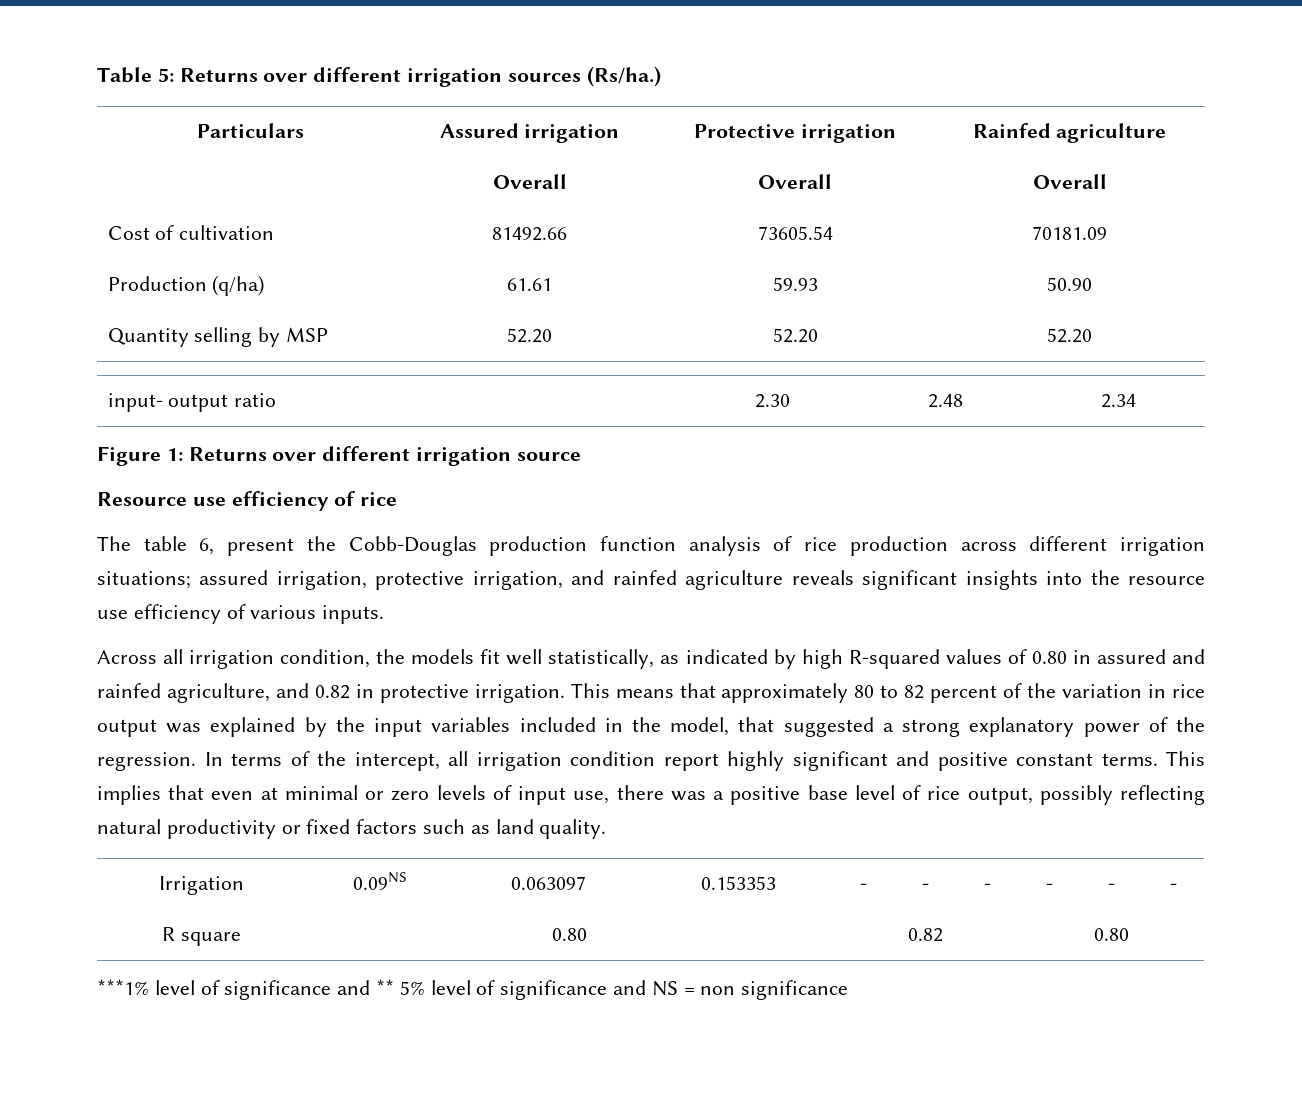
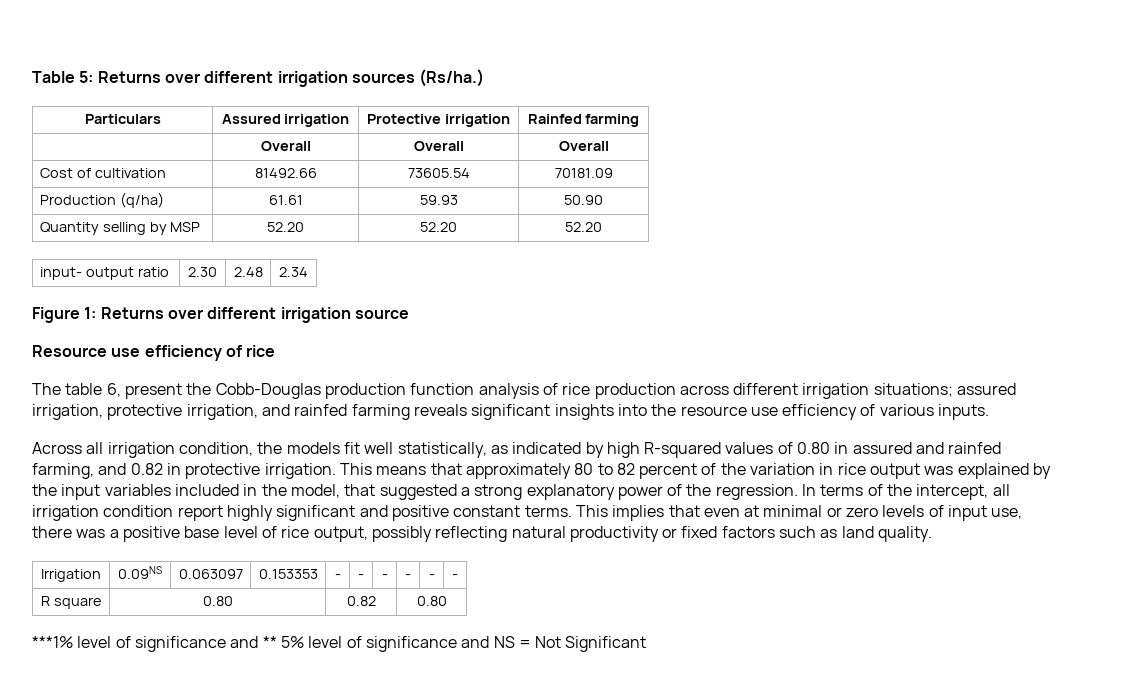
[1056,123,1167,143] agriculture -> [585,114,640,127] farming
[685,570,784,590] agriculture -> [351,404,410,420] farming
[166,683,270,703] agriculture, -> [32,463,94,479] farming,
[700,980,849,1000] non significance -> [535,636,647,652] Not Significant

